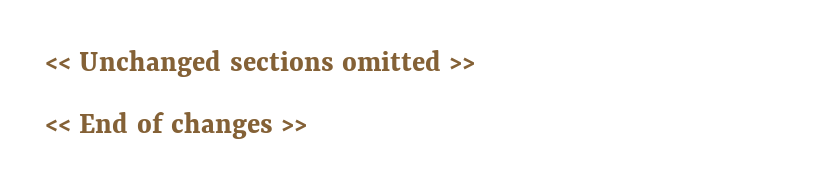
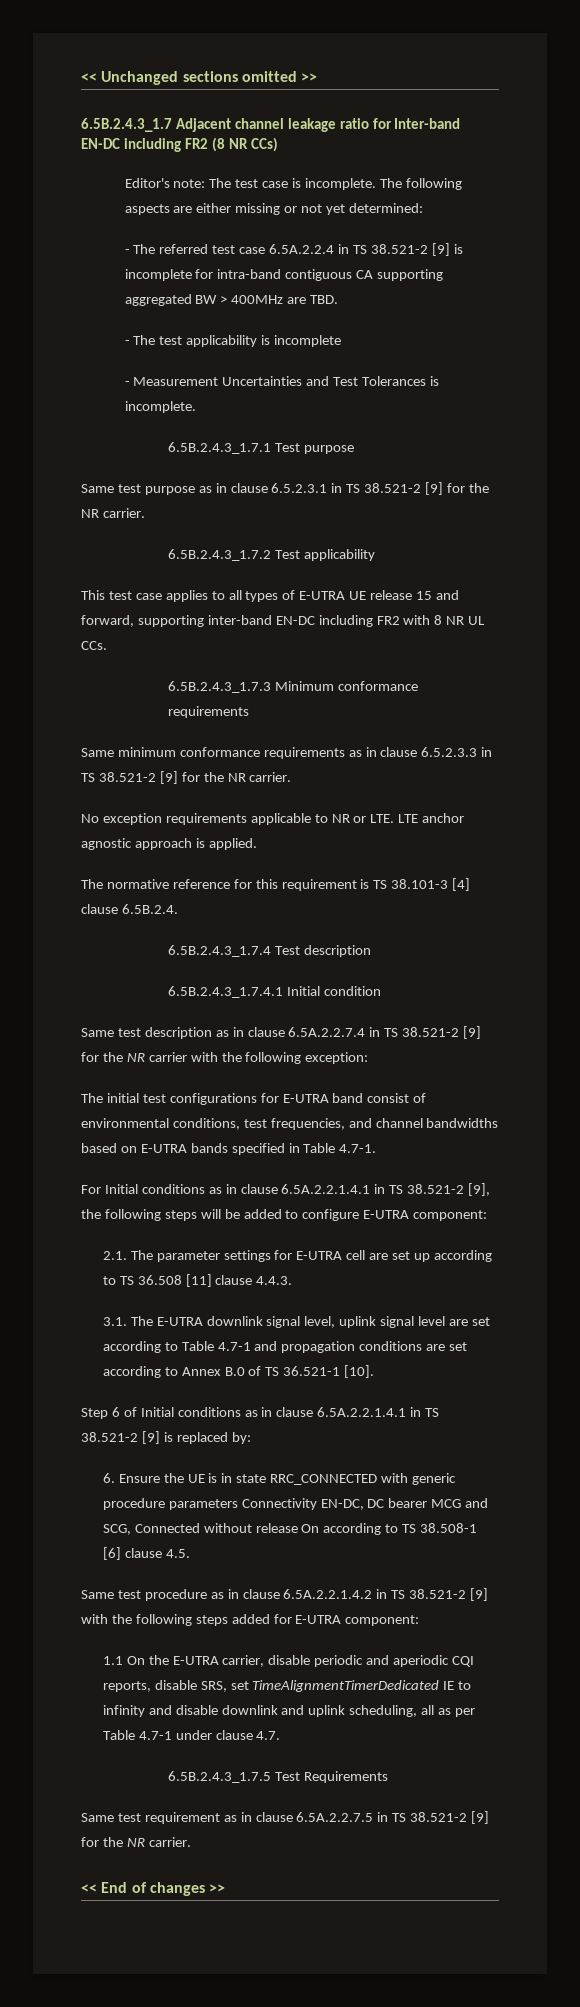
(476, 64) none -> [81,118,461,132] [81,137,278,152] [124,178,462,190] [124,203,423,215] [124,243,463,256] [124,269,444,281] [124,294,339,306] [124,335,342,347] [124,376,440,386] [124,401,196,413] [168,442,354,454] [81,482,489,495] [81,508,145,518] [168,549,375,561] [81,590,459,602] [81,615,486,627] [81,641,107,650] [168,681,418,693] [168,706,250,718] [81,747,493,759] [81,771,292,784] [81,813,465,825] [81,838,257,850] [81,878,471,891] [81,904,178,914] [168,945,371,957] [168,986,381,998] [81,1026,482,1039] [81,1052,369,1064] [81,1093,427,1105] [81,1118,499,1130] [81,1143,377,1155] [81,1183,491,1196] [81,1209,488,1221] [102,1250,492,1262] [102,1274,293,1287] [102,1316,490,1328] [102,1341,468,1353] [102,1365,375,1378] [81,1407,440,1419] [81,1431,251,1444] [102,1473,457,1485] [102,1498,489,1510] [102,1523,478,1535] [102,1547,190,1560] [81,1588,489,1601] [81,1614,420,1626] [102,1655,475,1667] [102,1680,472,1692] [102,1705,476,1717] [102,1730,281,1740] [168,1771,388,1783] [81,1811,490,1824] [81,1837,191,1847] // 6.5B.2.4.3_1.7 Adjacent channel leakage ratio for Inter-band EN-DC including FR2 (8 NR CCs) // Editor's note: The test case is incomplete. The following aspects are either missing or not yet determined: // - The referred test case 6.5A.2.2.4 in TS 38.521-2 [9] is incomplete for intra-band contiguous CA supporting aggregated BW > 400MHz are TBD. // - The test applicability is incomplete // - Measurement Uncertainties and Test Tolerances is incomplete. // 6.5B.2.4.3_1.7.1 Test purpose // Same test purpose as in clause 6.5.2.3.1 in TS 38.521-2 [9] for the NR carrier. // 6.5B.2.4.3_1.7.2 Test applicability // This test case applies to all types of E-UTRA UE release 15 and forward, supporting inter-band EN-DC including FR2 with 8 NR UL CCs. // 6.5B.2.4.3_1.7.3 Minimum conformance requirements // Same minimum conformance requirements as in clause 6.5.2.3.3 in TS 38.521-2 [9] for the NR carrier. // No exception requirements applicable to NR or LTE. LTE anchor agnostic approach is applied. // The normative reference for this requirement is TS 38.101-3 [4] clause 6.5B.2.4. // 6.5B.2.4.3_1.7.4 Test description // 6.5B.2.4.3_1.7.4.1 Initial condition // Same test description as in clause 6.5A.2.2.7.4 in TS 38.521-2 [9] for the NR carrier with the following exception: // The initial test configurations for E-UTRA band consist of environmental conditions, test frequencies, and channel bandwidths based on E-UTRA bands specified in Table 4.7-1. // For Initial conditions as in clause 6.5A.2.2.1.4.1 in TS 38.521-2 [9], the following steps will be added to configure E-UTRA component: // 2.1. The parameter settings for E-UTRA cell are set up according to TS 36.508 [11] clause 4.4.3. // 3.1. The E-UTRA downlink signal level, uplink signal level are set according to Table 4.7-1 and propagation conditions are set according to Annex B.0 of TS 36.521-1 [10]. // Step 6 of Initial conditions as in clause 6.5A.2.2.1.4.1 in TS 38.521-2 [9] is replaced by: // 6. Ensure the UE is in state RRC_CONNECTED with generic procedure parameters Connectivity EN-DC, DC bearer MCG and SCG, Connected without release On according to TS 38.508-1 [6] clause 4.5. // Same test procedure as in clause 6.5A.2.2.1.4.2 in TS 38.521-2 [9] with the following steps added for E-UTRA component: // 1.1 On the E-UTRA carrier, disable periodic and aperiodic CQI reports, disable SRS, set TimeAlignmentTimerDedicated IE to infinity and disable downlink and uplink scheduling, all as per Table 4.7-1 under clause 4.7. // 6.5B.2.4.3_1.7.5 Test Requirements // Same test requirement as in clause 6.5A.2.2.7.5 in TS 38.521-2 [9] for the NR carrier.

